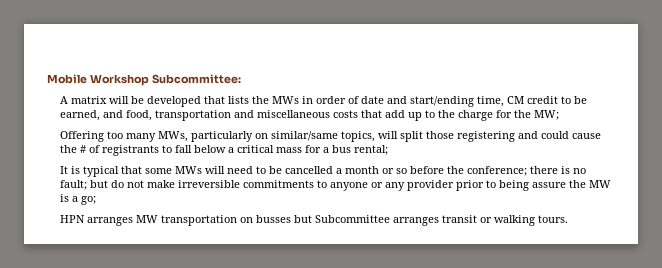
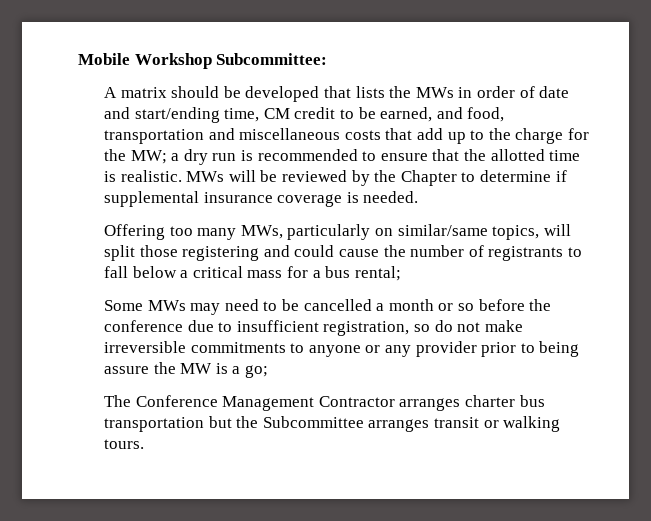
[108,96,129,104] will -> [171,86,220,98] should
(559, 115) none -> [171,149,581,165] [104,170,567,186] [104,191,419,207] a dry run is recommended to ensure that the allotted time is realistic. MWs will be reviewed by the Chapter to determine if supplemental insurance coverage is needed.
[79,145,86,153] # -> [410,245,465,257] number
[59,166,225,177] It is typical that some MWs will -> [104,300,221,315] Some MWs may
[466,166,586,176] [59,180,108,190] conference; there is no fault; but -> [104,320,431,336] conference due to insufficient registration, so
[59,215,312,226] HPN arranges MW transportation on busses but -> [104,395,545,411] [104,416,259,432] The Conference Management Contractor arranges charter bus transportation but the

